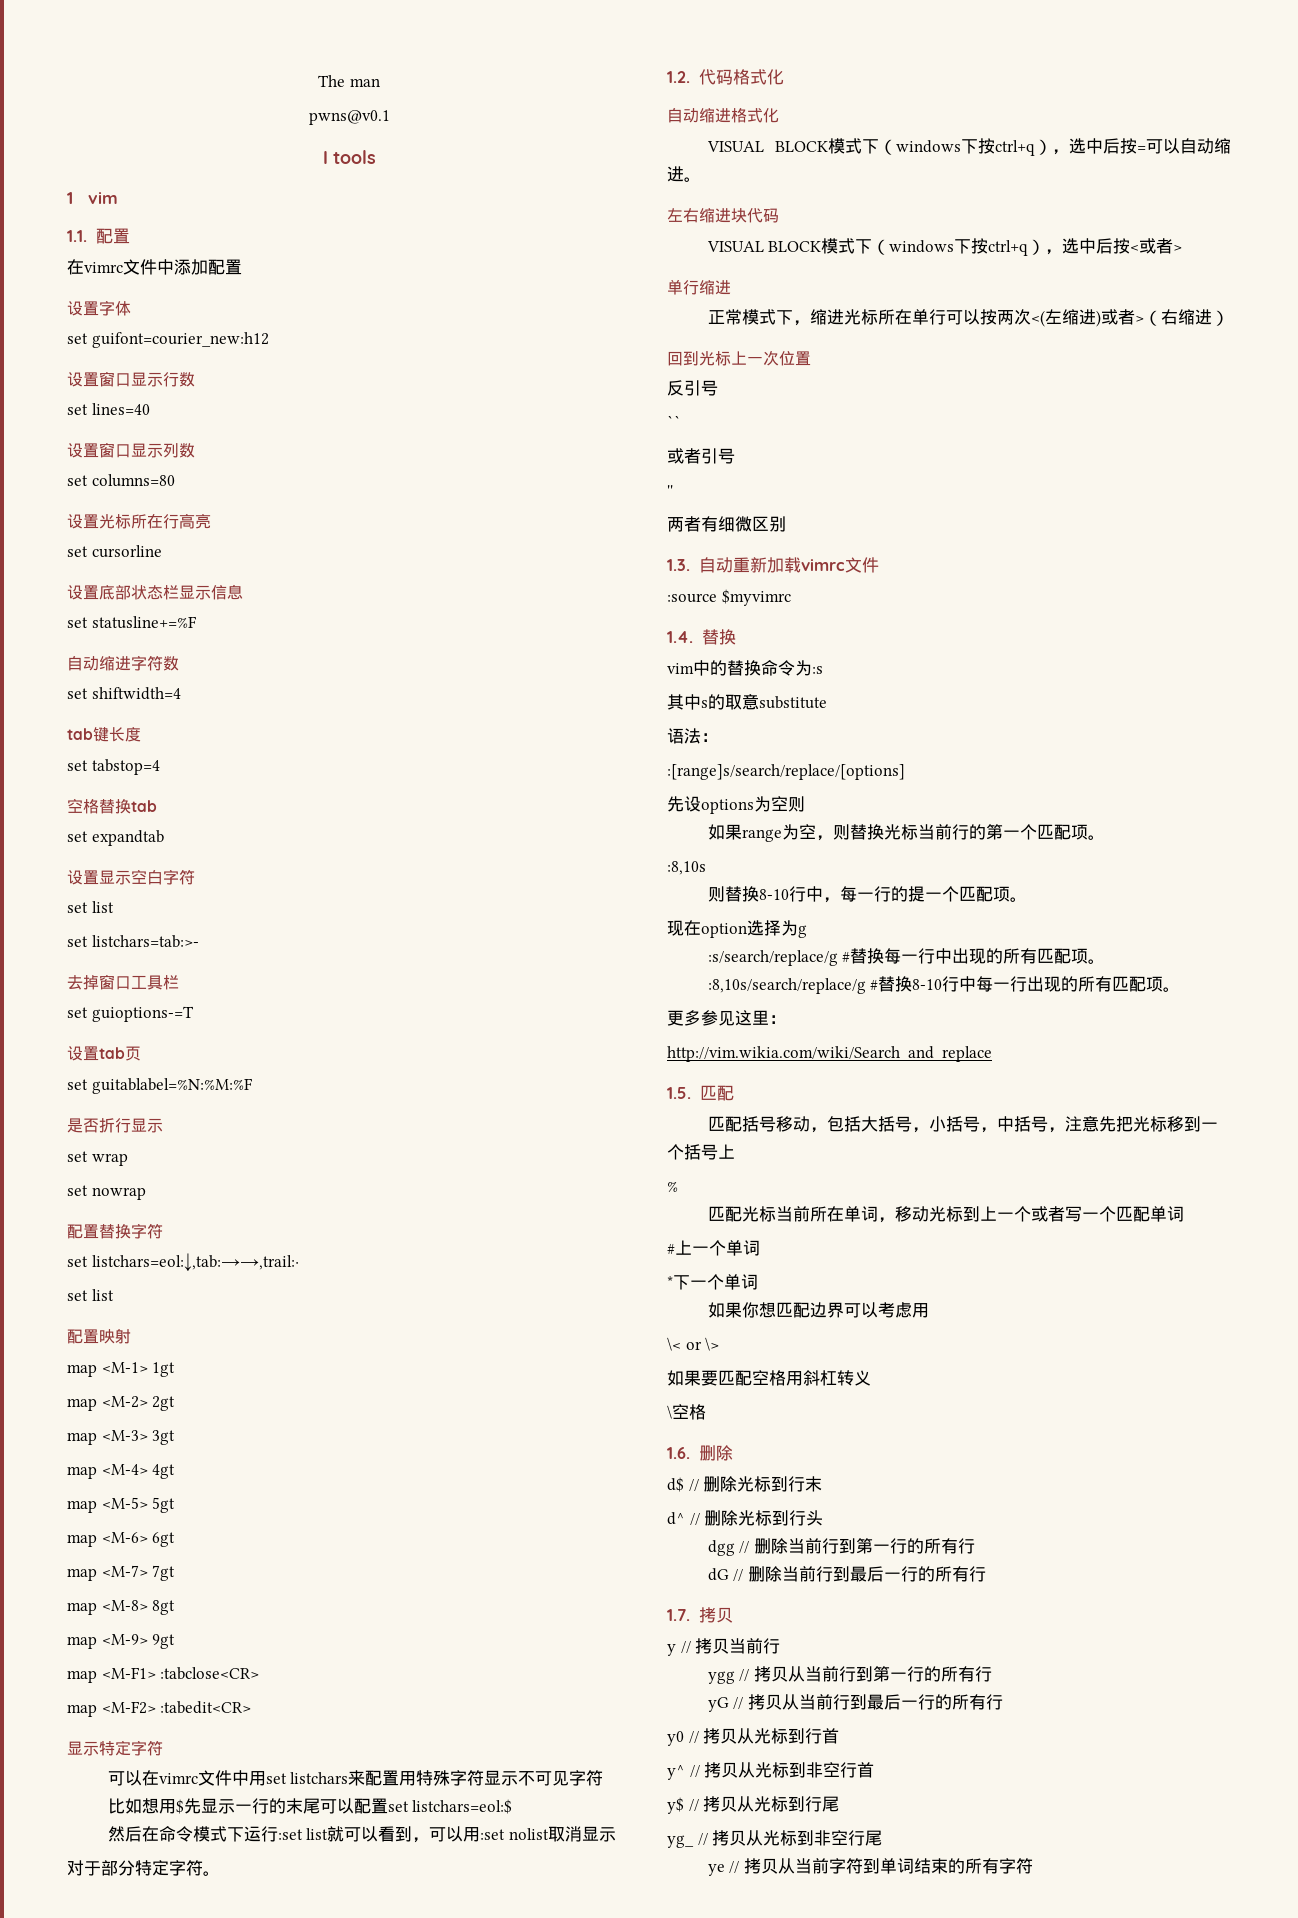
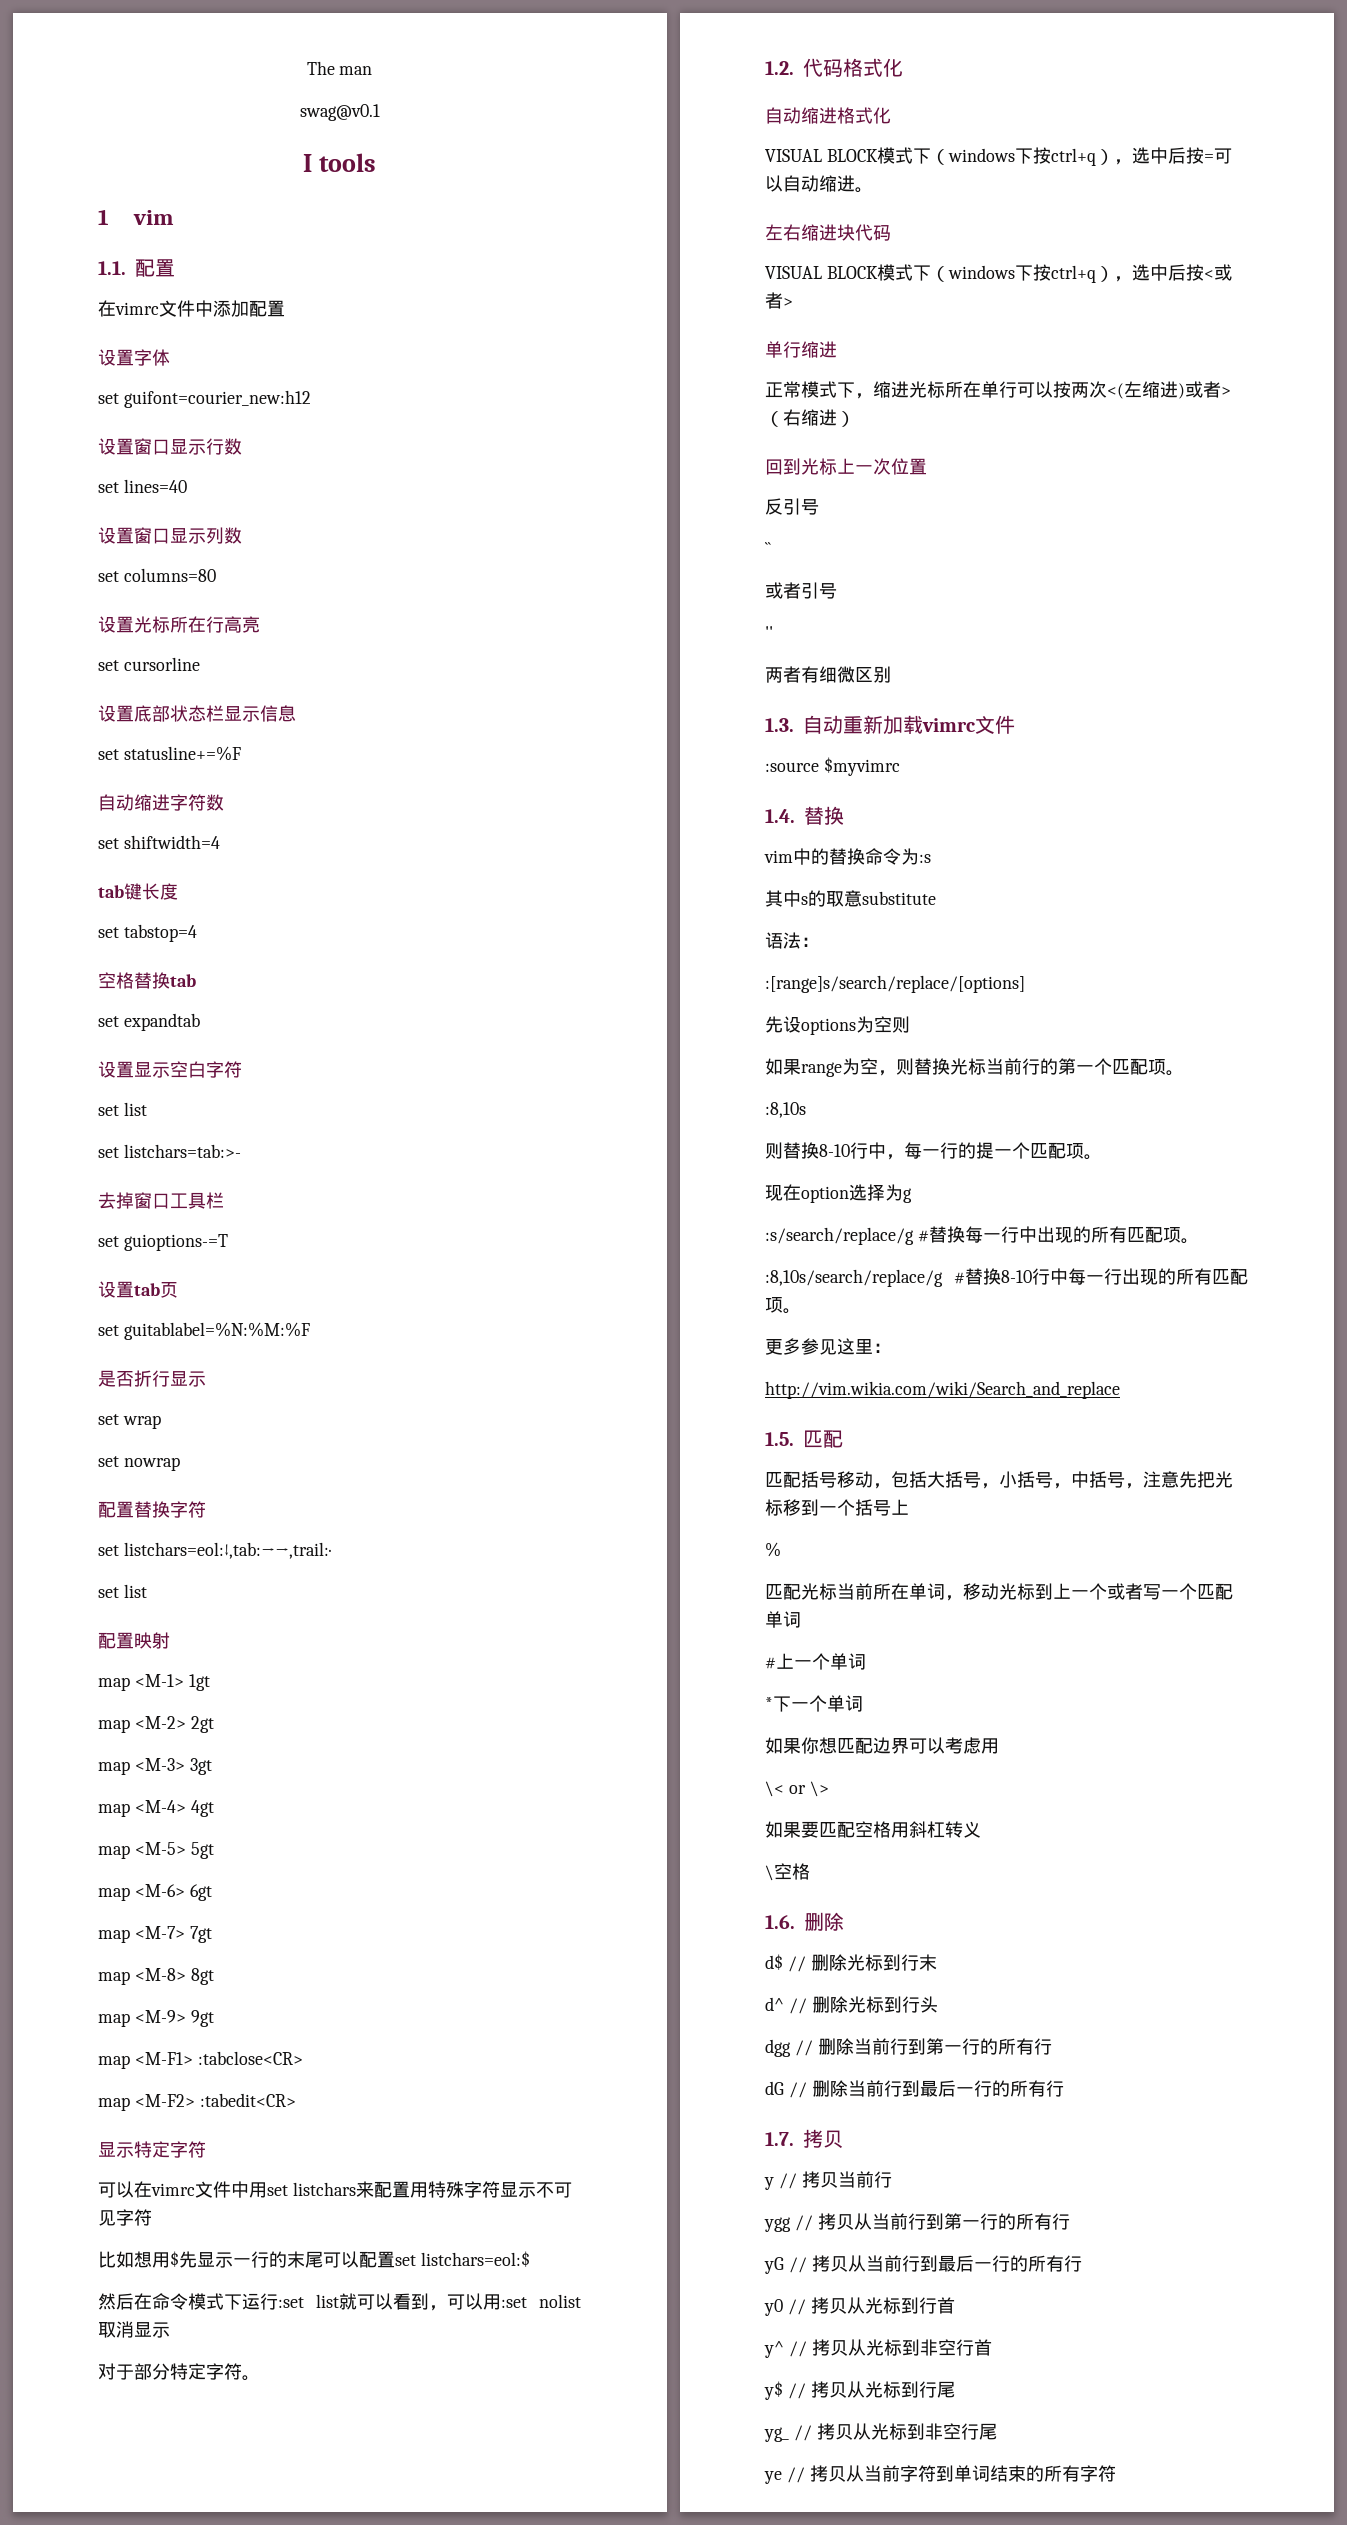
[308,110,390,125] pwns@v0.1 -> [299,104,380,121] swag@v0.1

